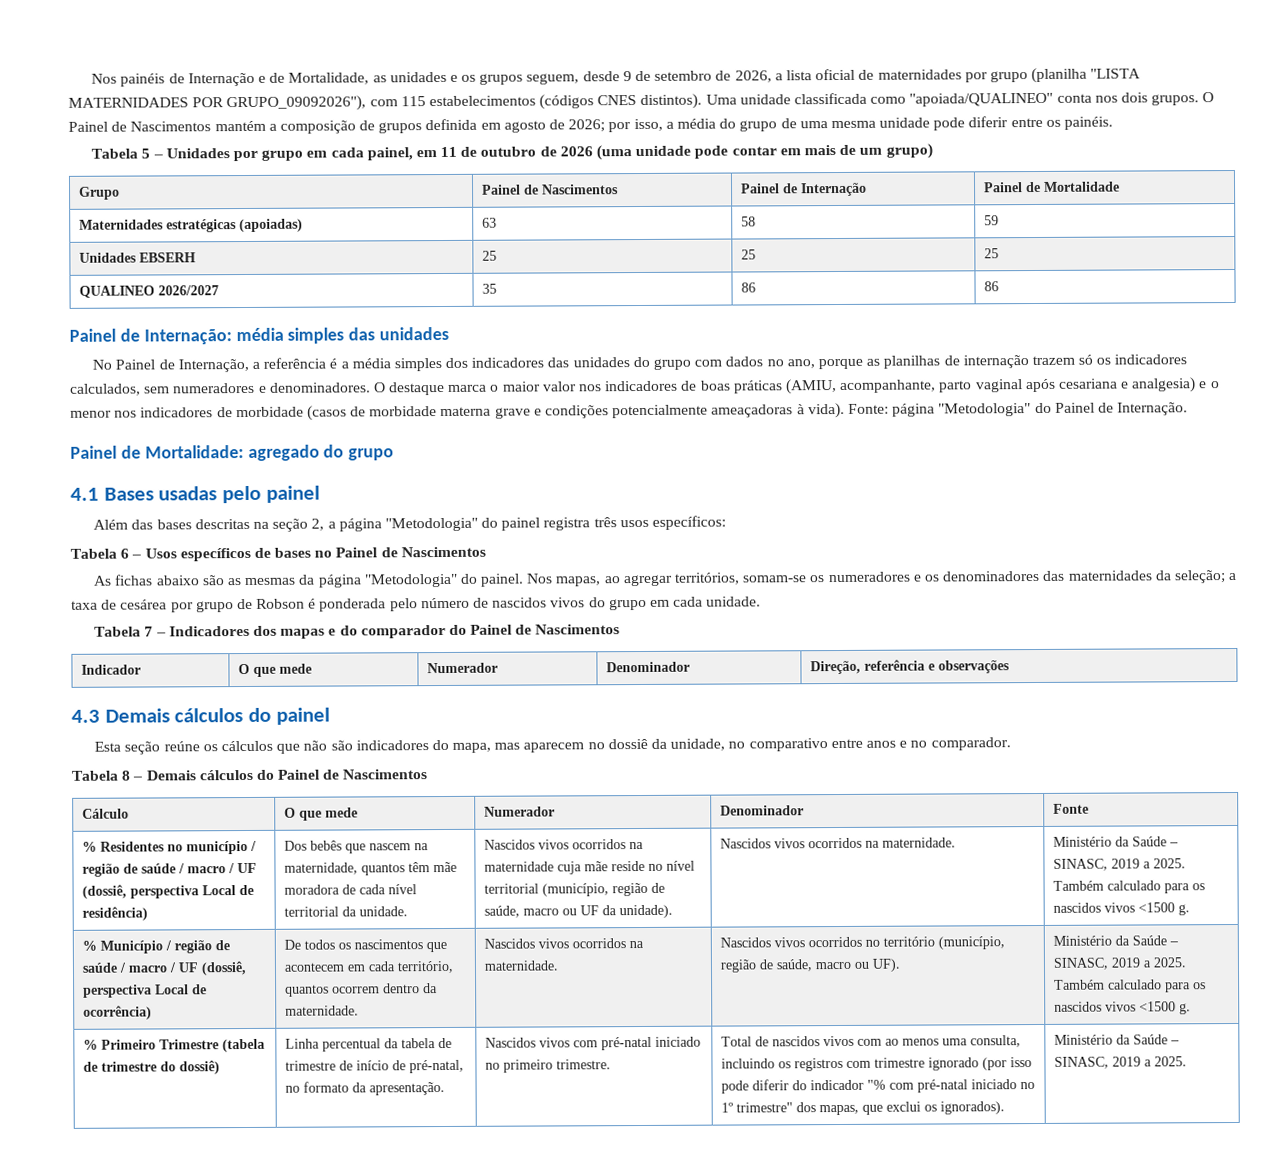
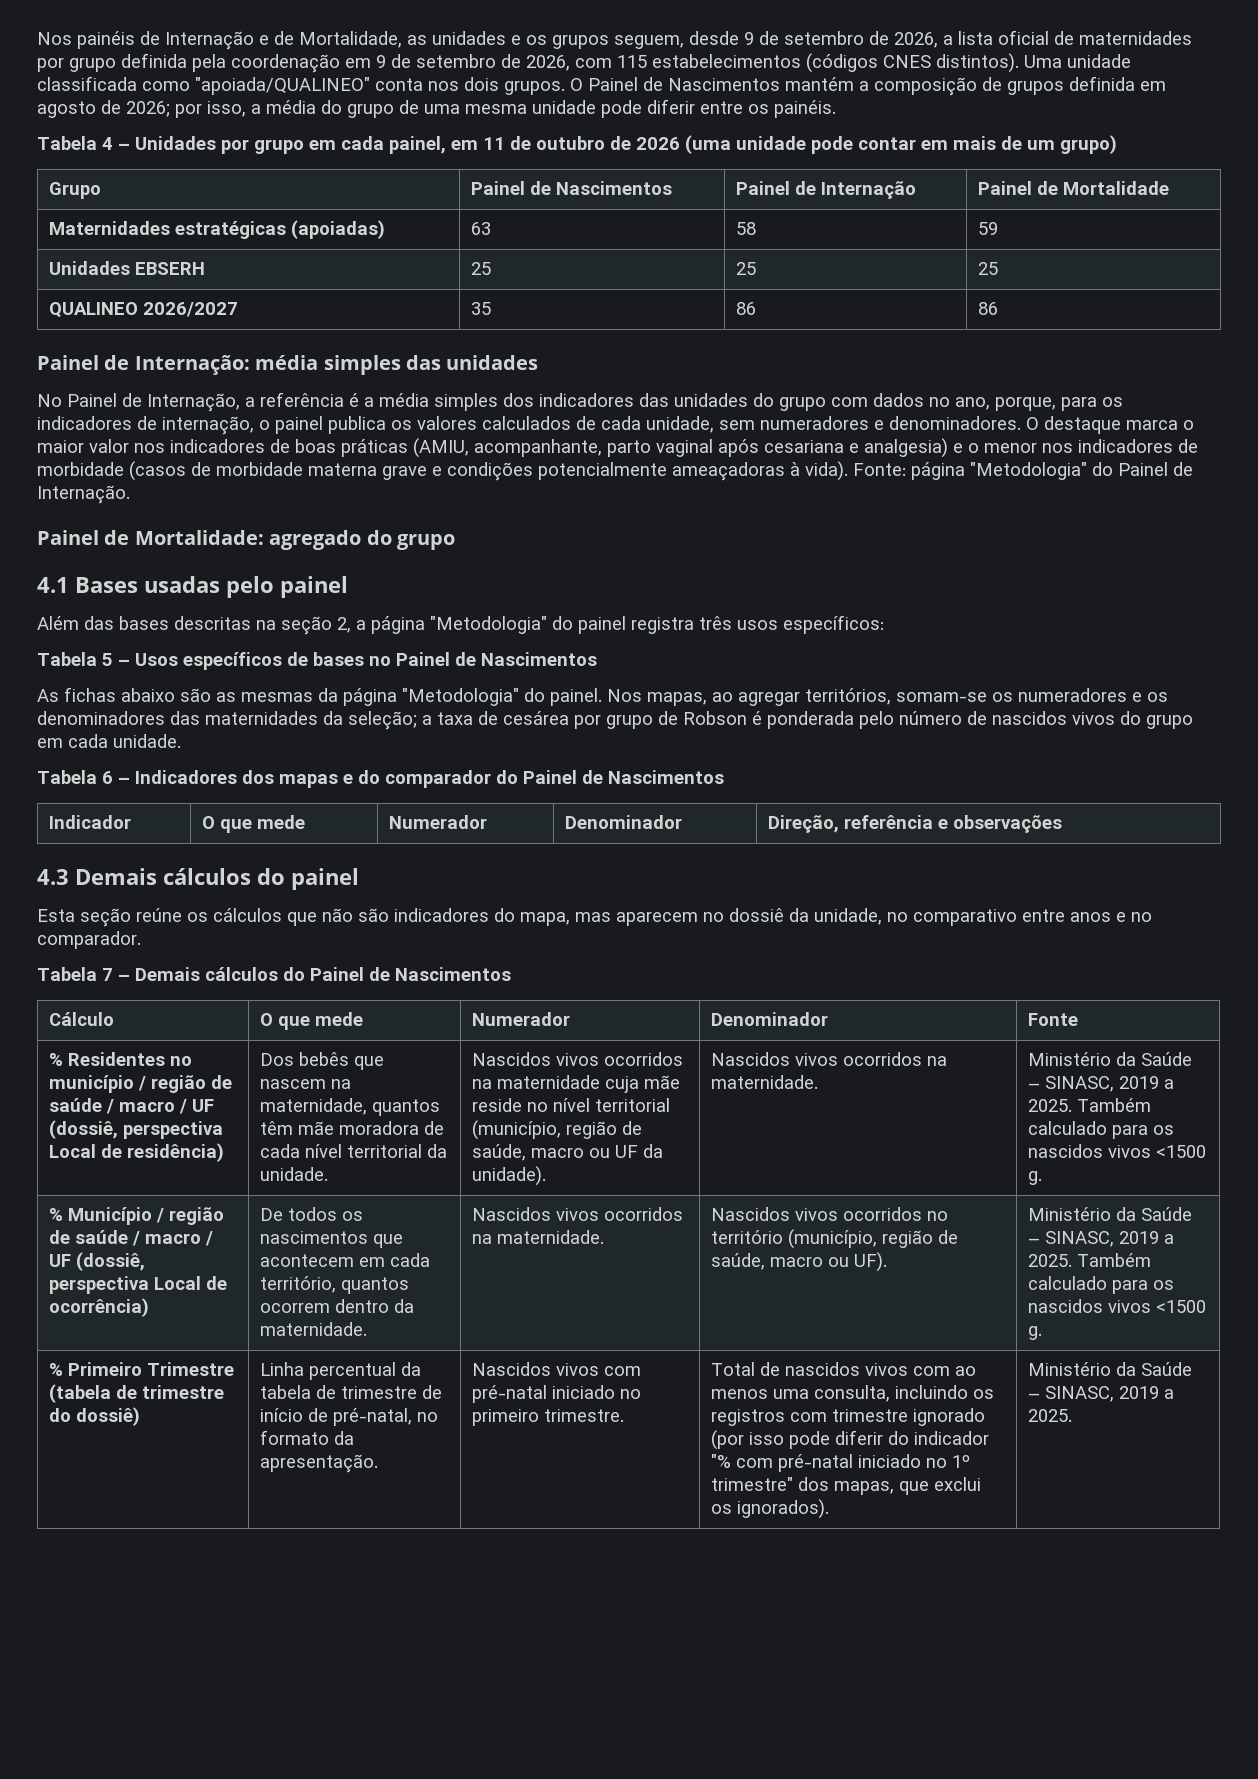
[1031,67,1142,84] [68,95,367,112] (planilha "LISTA MATERNIDADES POR GRUPO_09092026"), -> [121,53,570,73] definida pela coordenação em 9 de setembro de 2026,
[141,148,151,159] 5 -> [102,137,113,150] 4
[817,354,1188,370] [70,383,141,396] porque as planilhas de internação trazem só os indicadores calculados, -> [995,397,1123,411] [37,416,714,435] porque, para os indicadores de internação, o painel publica os valores calculados de cada unidade,
[120,548,130,559] 6 -> [102,653,113,666] 5
[144,626,154,637] 7 -> [102,771,113,784] 6
[121,770,132,781] 8 -> [102,968,113,981] 7

